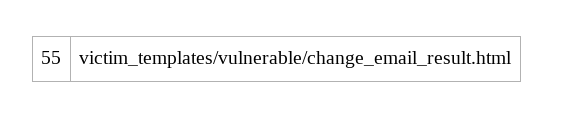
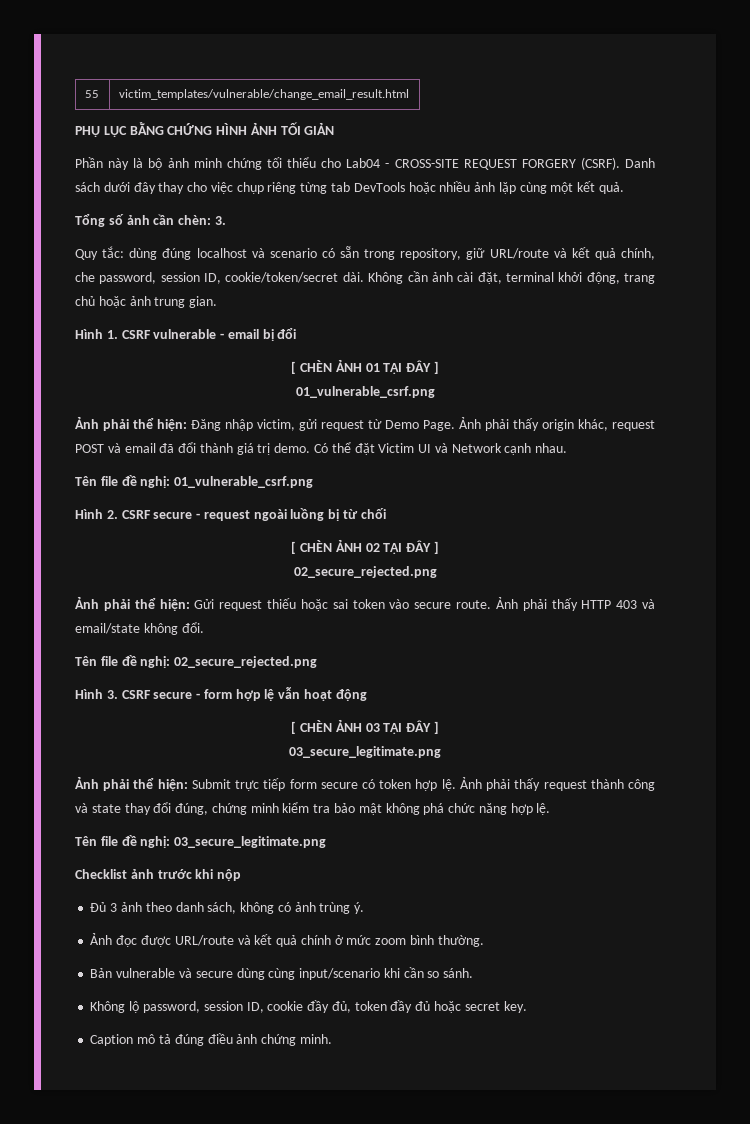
(512, 59) none -> [75,122,335,137] [75,157,655,170] [75,181,625,194] [75,213,226,227] [75,246,655,260] [75,271,655,284] [75,296,218,308] [75,327,297,341] [291,359,439,374] [295,386,435,398] [75,416,655,431] [75,442,568,455] [75,475,314,488] [75,508,386,521] [291,539,439,554] [293,566,437,578] [75,596,655,611] [75,622,204,635] [75,655,318,668] [75,687,367,701] [291,719,439,734] [289,746,441,758] [75,776,655,791] [75,802,551,815] [75,835,327,848] [75,869,242,881] [90,902,365,914] [90,933,484,947] [90,967,474,980] [90,1000,527,1013] [90,1033,332,1046] // PHỤ LỤC BẰNG CHỨNG HÌNH ẢNH TỐI GIẢN // Phần này là bộ ảnh minh chứng tối thiểu cho Lab04 - CROSS-SITE REQUEST FORGERY (CSRF). Danh sách dưới đây thay cho việc chụp riêng từng tab DevTools hoặc nhiều ảnh lặp cùng một kết quả. // Tổng số ảnh cần chèn: 3. // Quy tắc: dùng đúng localhost và scenario có sẵn trong repository, giữ URL/route và kết quả chính, che password, session ID, cookie/token/secret dài. Không cần ảnh cài đặt, terminal khởi động, trang chủ hoặc ảnh trung gian. // Hình 1. CSRF vulnerable - email bị đổi // [ CHÈN ẢNH 01 TẠI ĐÂY ] // 01_vulnerable_csrf.png // Ảnh phải thể hiện: Đăng nhập victim, gửi request từ Demo Page. Ảnh phải thấy origin khác, request POST và email đã đổi thành giá trị demo. Có thể đặt Victim UI và Network cạnh nhau. // Tên file đề nghị: 01_vulnerable_csrf.png // Hình 2. CSRF secure - request ngoài luồng bị từ chối // [ CHÈN ẢNH 02 TẠI ĐÂY ] // 02_secure_rejected.png // Ảnh phải thể hiện: Gửi request thiếu hoặc sai token vào secure route. Ảnh phải thấy HTTP 403 và email/state không đổi. // Tên file đề nghị: 02_secure_rejected.png // Hình 3. CSRF secure - form hợp lệ vẫn hoạt động // [ CHÈN ẢNH 03 TẠI ĐÂY ] // 03_secure_legitimate.png // Ảnh phải thể hiện: Submit trực tiếp form secure có token hợp lệ. Ảnh phải thấy request thành công và state thay đổi đúng, chứng minh kiểm tra bảo mật không phá chức năng hợp lệ. // Tên file đề nghị: 03_secure_legitimate.png // Checklist ảnh trước khi nộp // Đủ 3 ảnh theo danh sách, không có ảnh trùng ý. // Ảnh đọc được URL/route và kết quả chính ở mức zoom bình thường. // Bản vulnerable và secure dùng cùng input/scenario khi cần so sánh. // Không lộ password, session ID, cookie đầy đủ, token đầy đủ hoặc secret key. // Caption mô tả đúng điều ảnh chứng minh.

